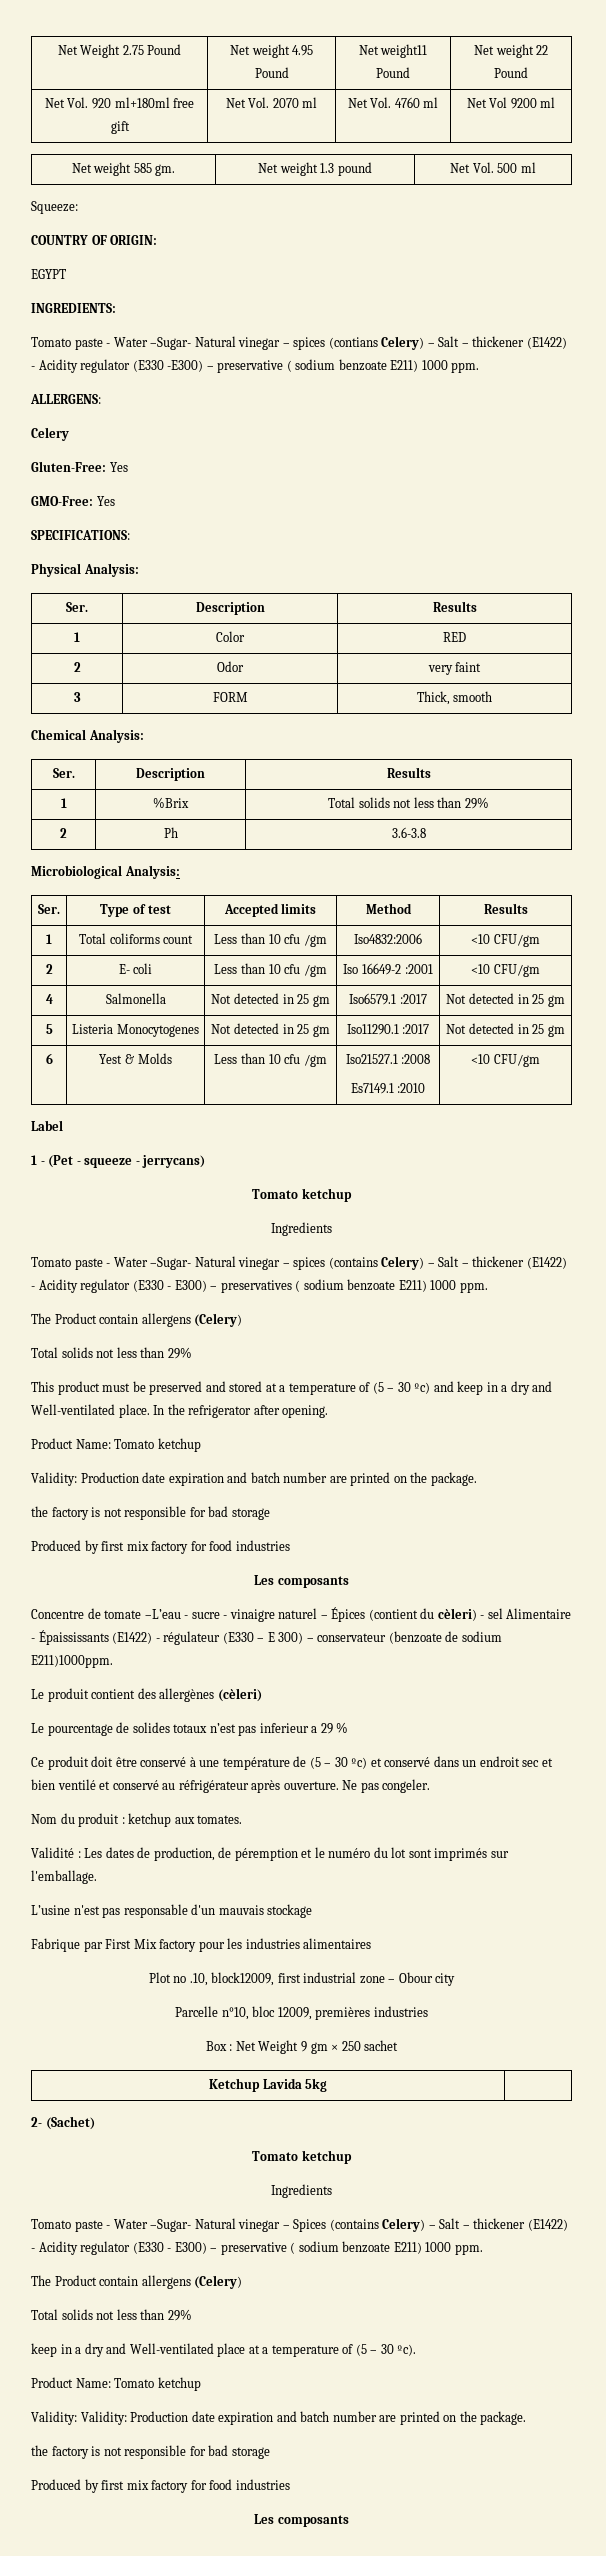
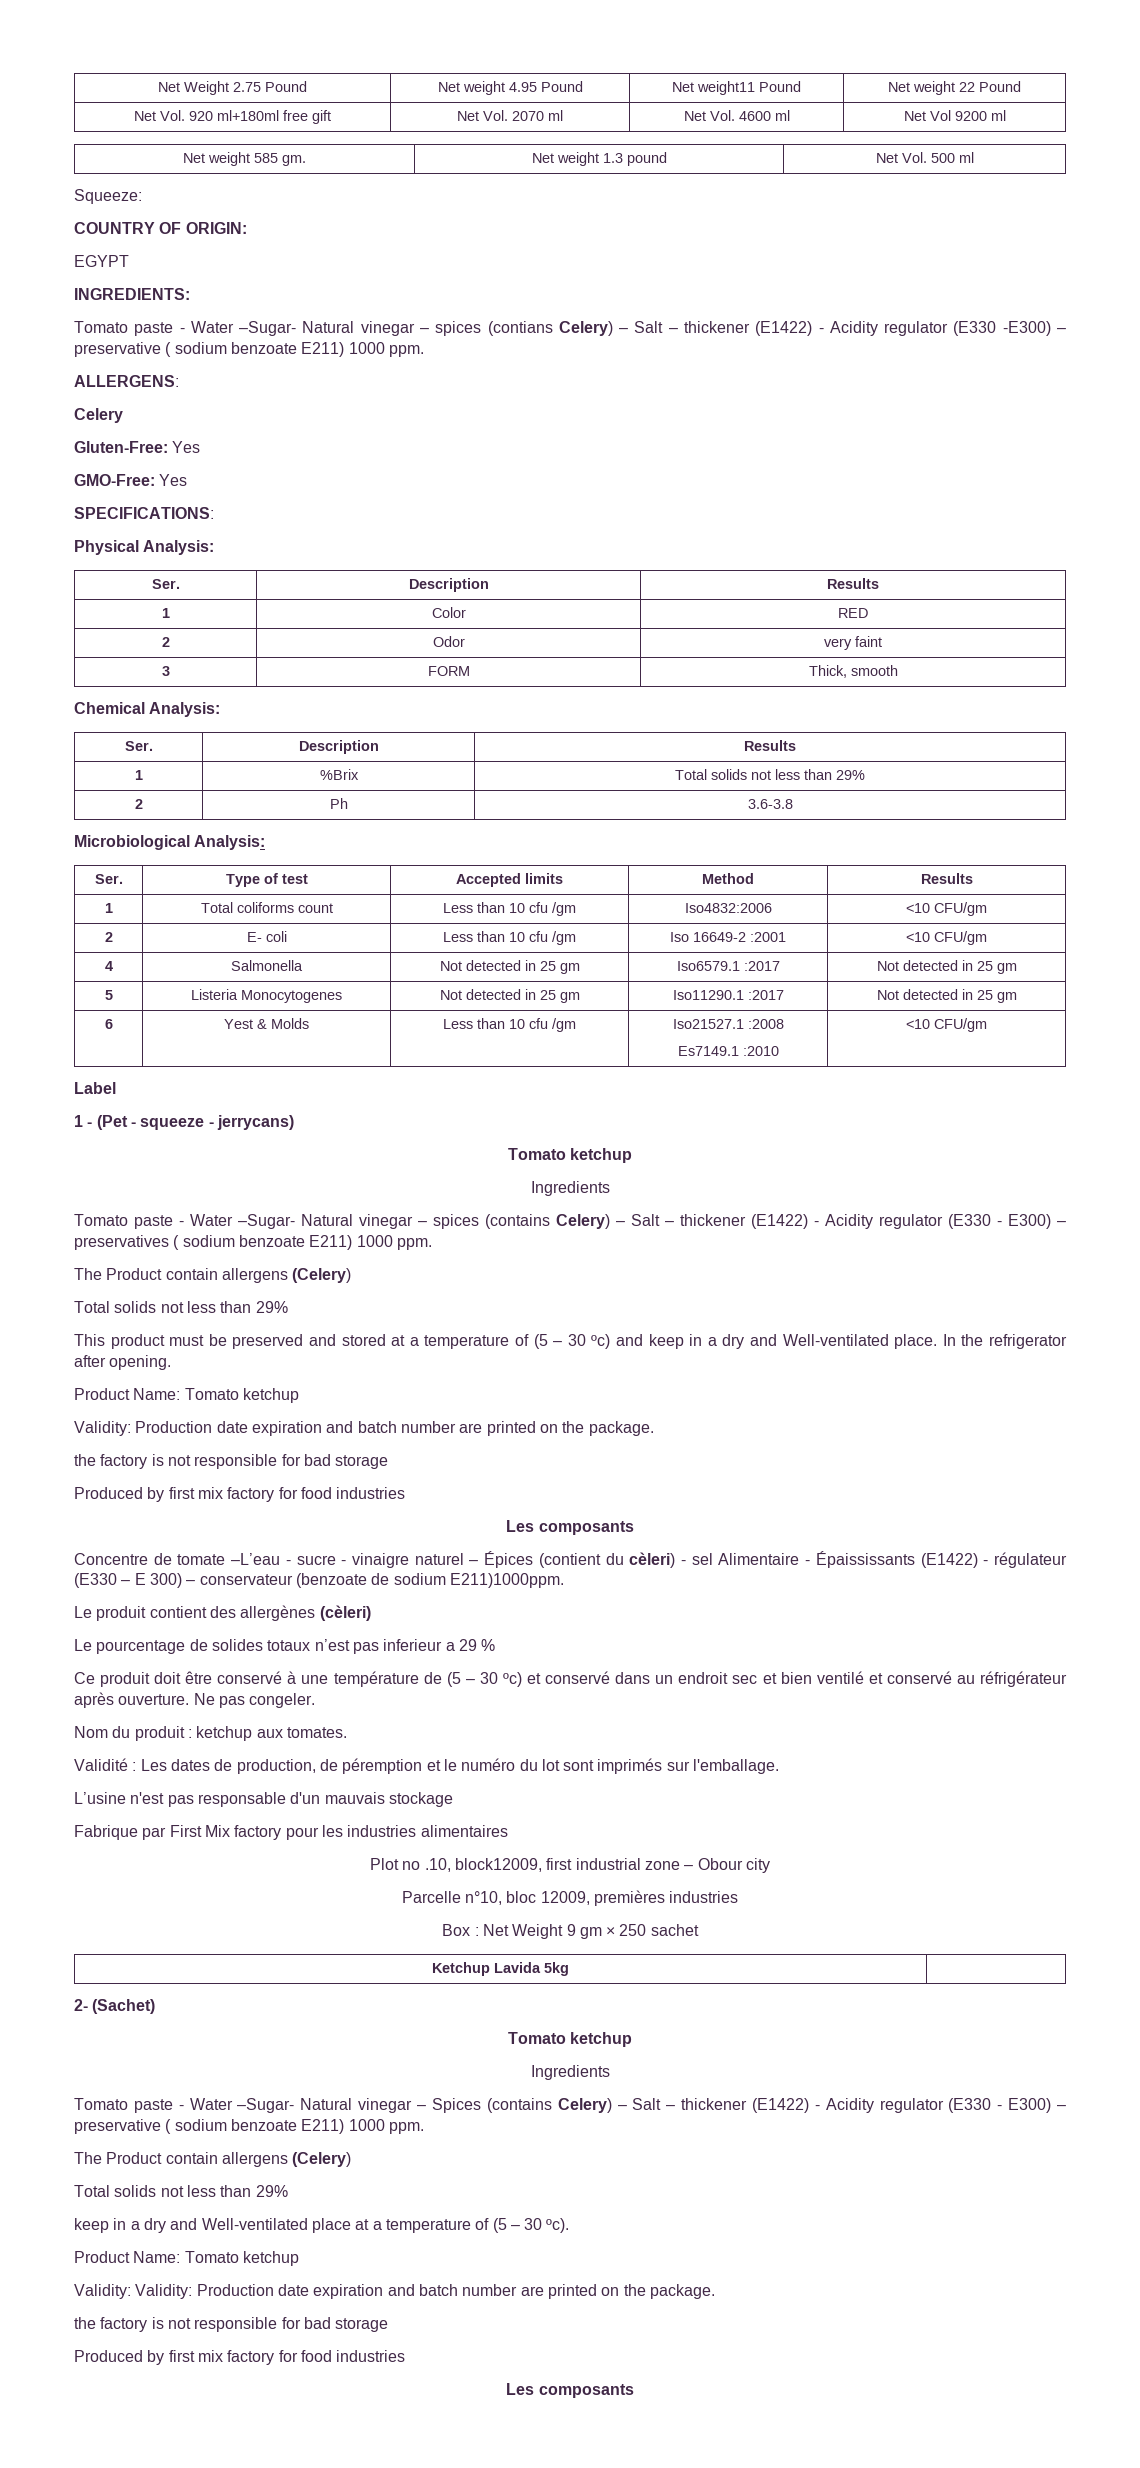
[394,97,420,108] 4760 -> [738,111,771,121] 4600

